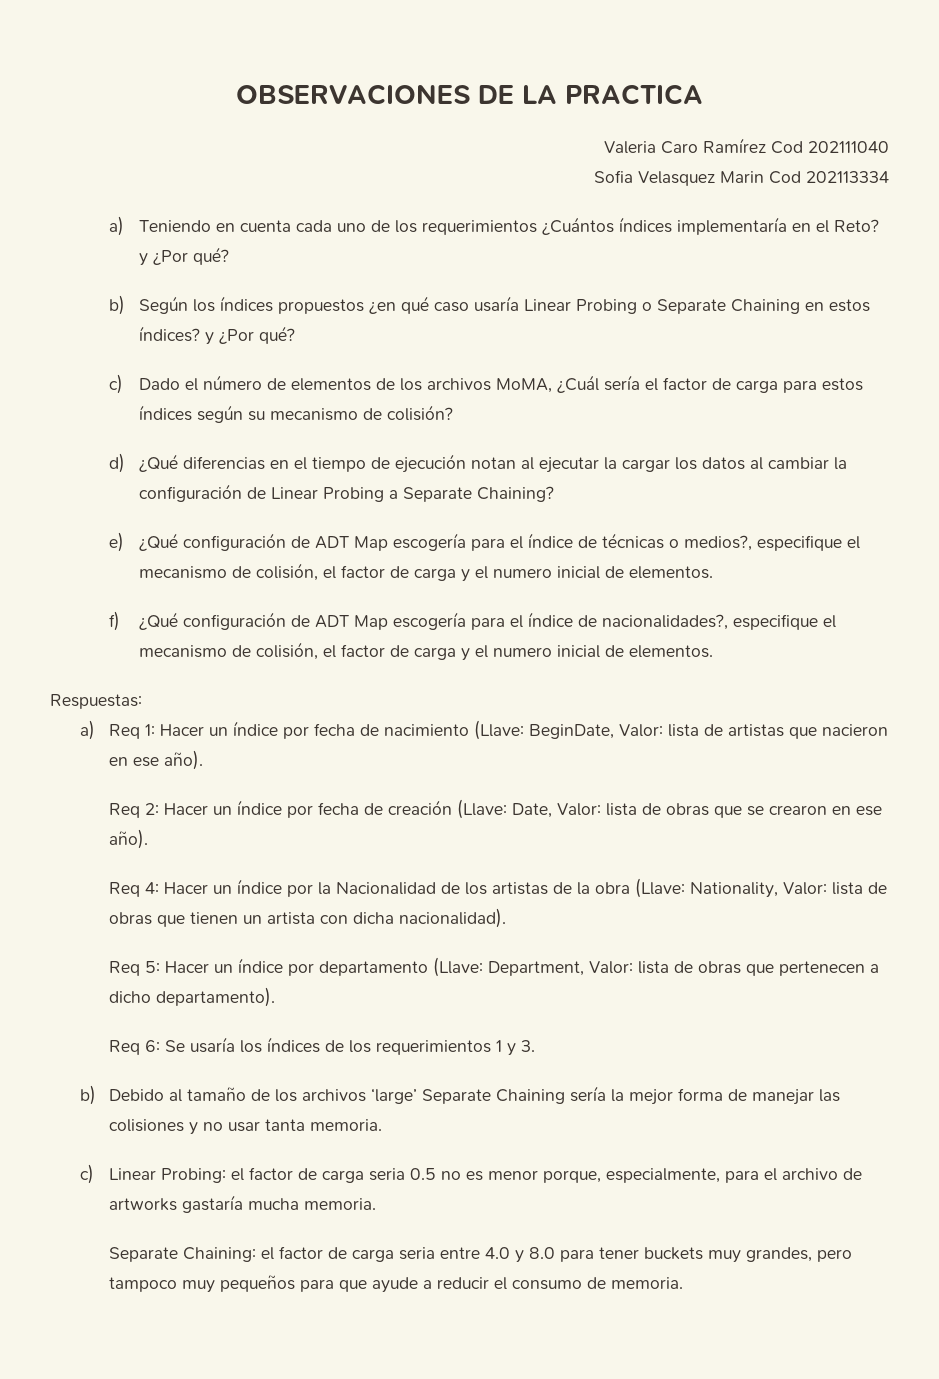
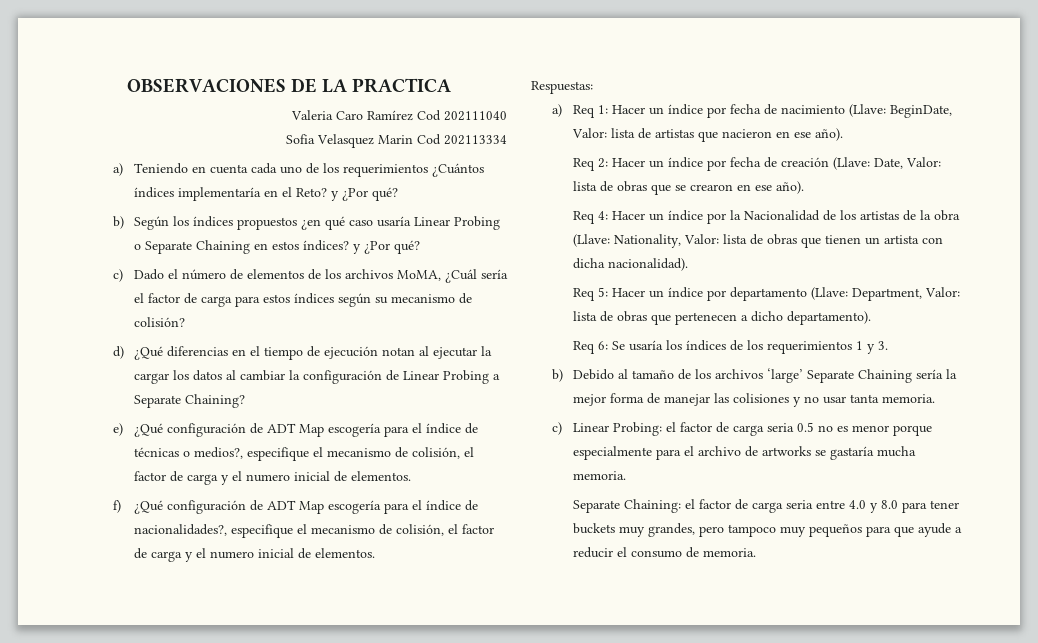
[543,1168,721,1183] porque, especialmente, -> [892,425,932,436] [572,446,652,460] porque especialmente
(178, 1204) none -> [814,450,826,456] se

